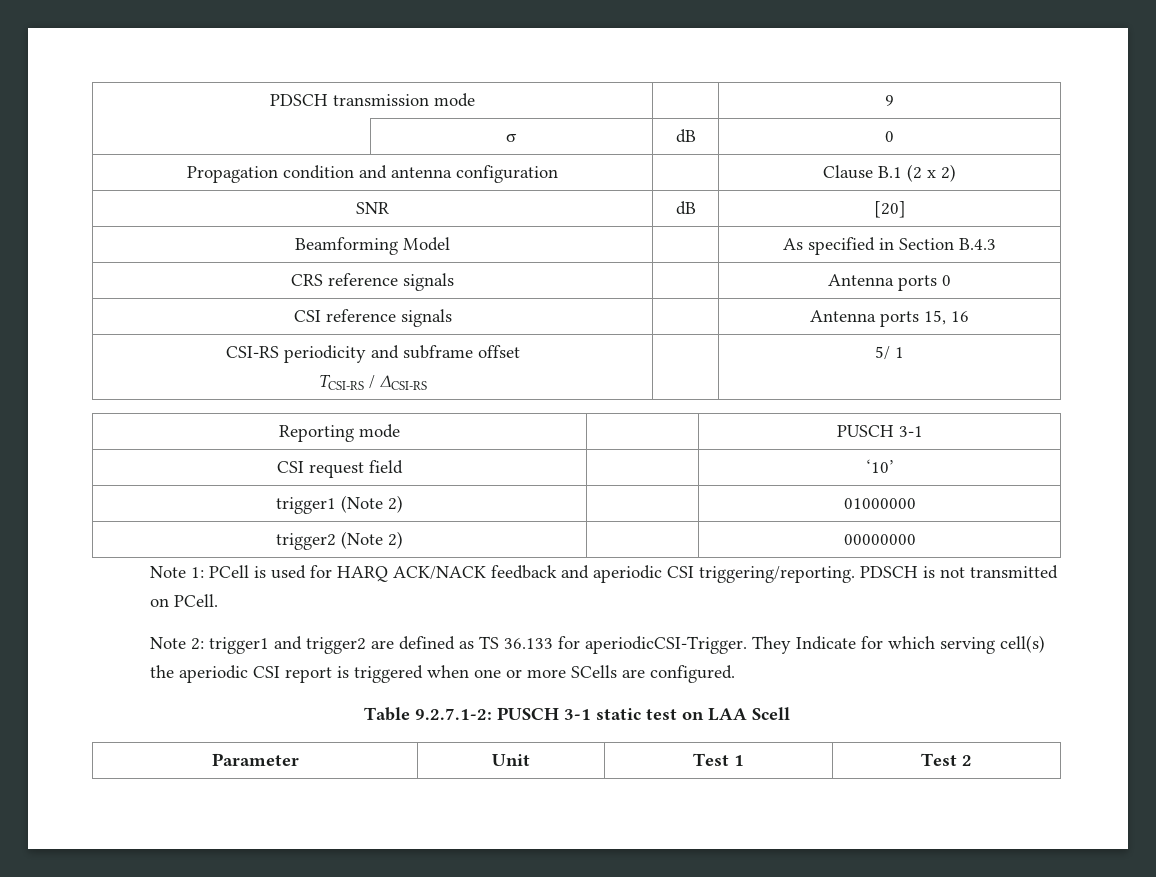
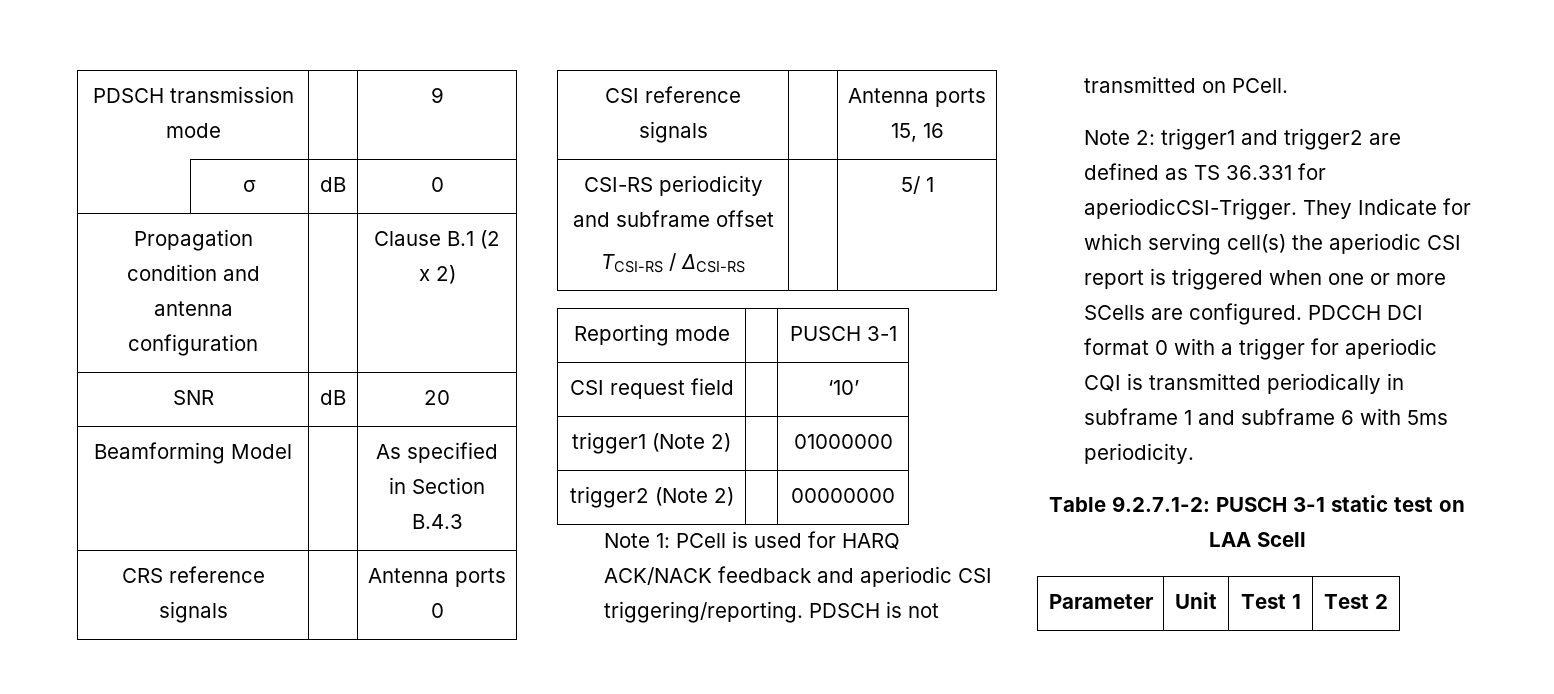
[873,201,906,218] [20] -> [424,390,450,405] 20
[503,638,553,649] 36.133 -> [1225,165,1292,180] 36.331
(735, 674) none -> [1307,305,1423,320] [1083,338,1437,360] [1083,373,1404,394] [1083,408,1448,425] [1083,443,1194,464] PDCCH DCI format 0 with a trigger for aperiodic CQI is transmitted periodically in subframe 1 and subframe 6 with 5ms periodicity.

